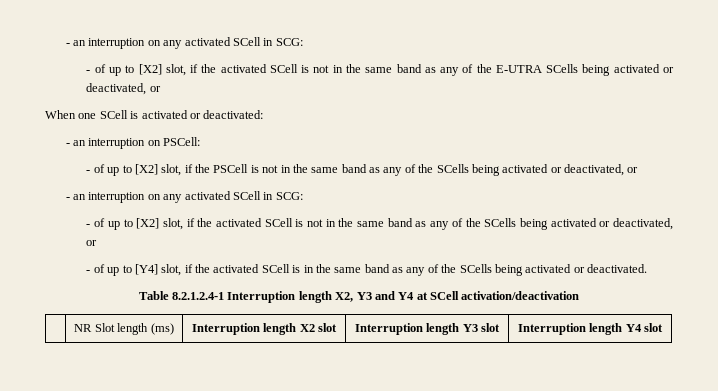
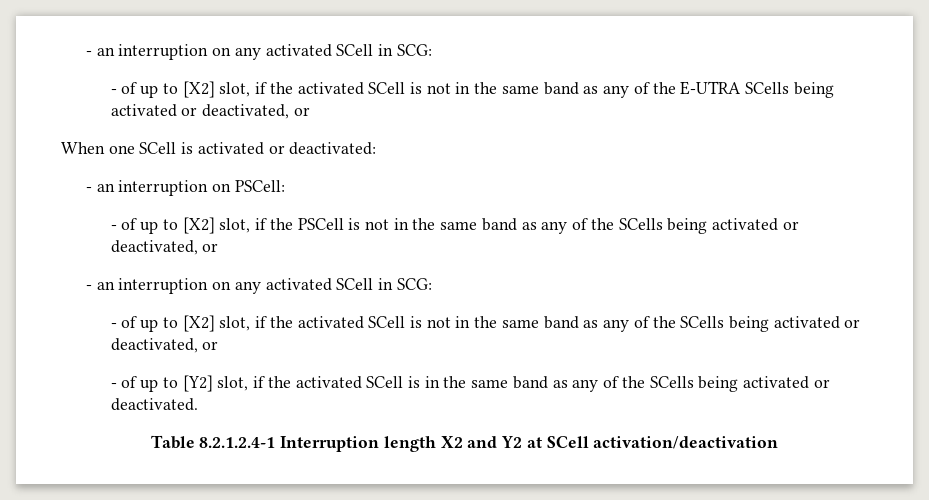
[134,264,158,275] [Y4] -> [182,375,213,392] [Y2]
[335,291,415,302] X2, Y3 and Y4 -> [440,436,523,448] X2 and Y2
[74,323,174,335] [191,323,338,335] [354,323,501,335] [517,323,664,335] // | NR Slot length (ms) | Interruption length X2 slot | Interruption length Y3 slot | Interruption length Y4 slot -> (779, 442) none

